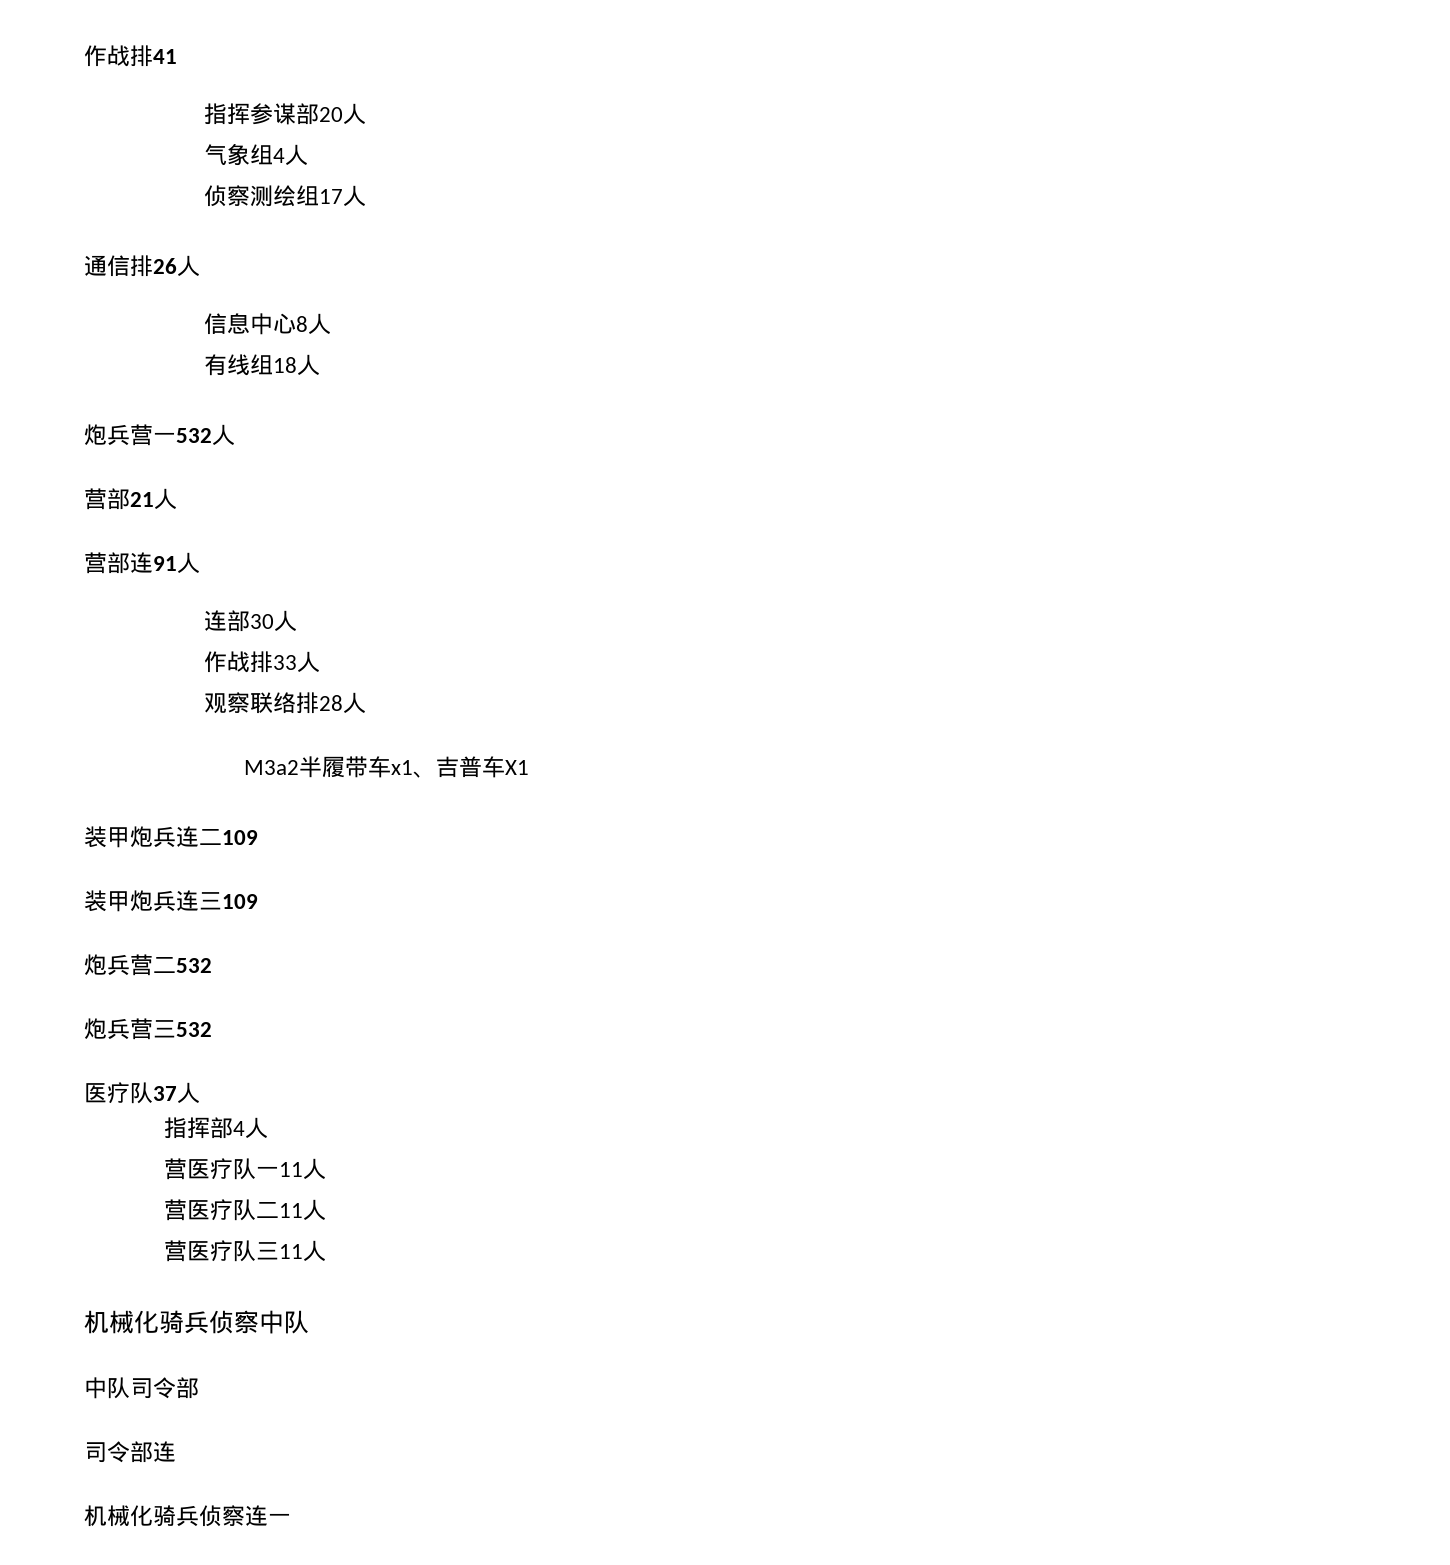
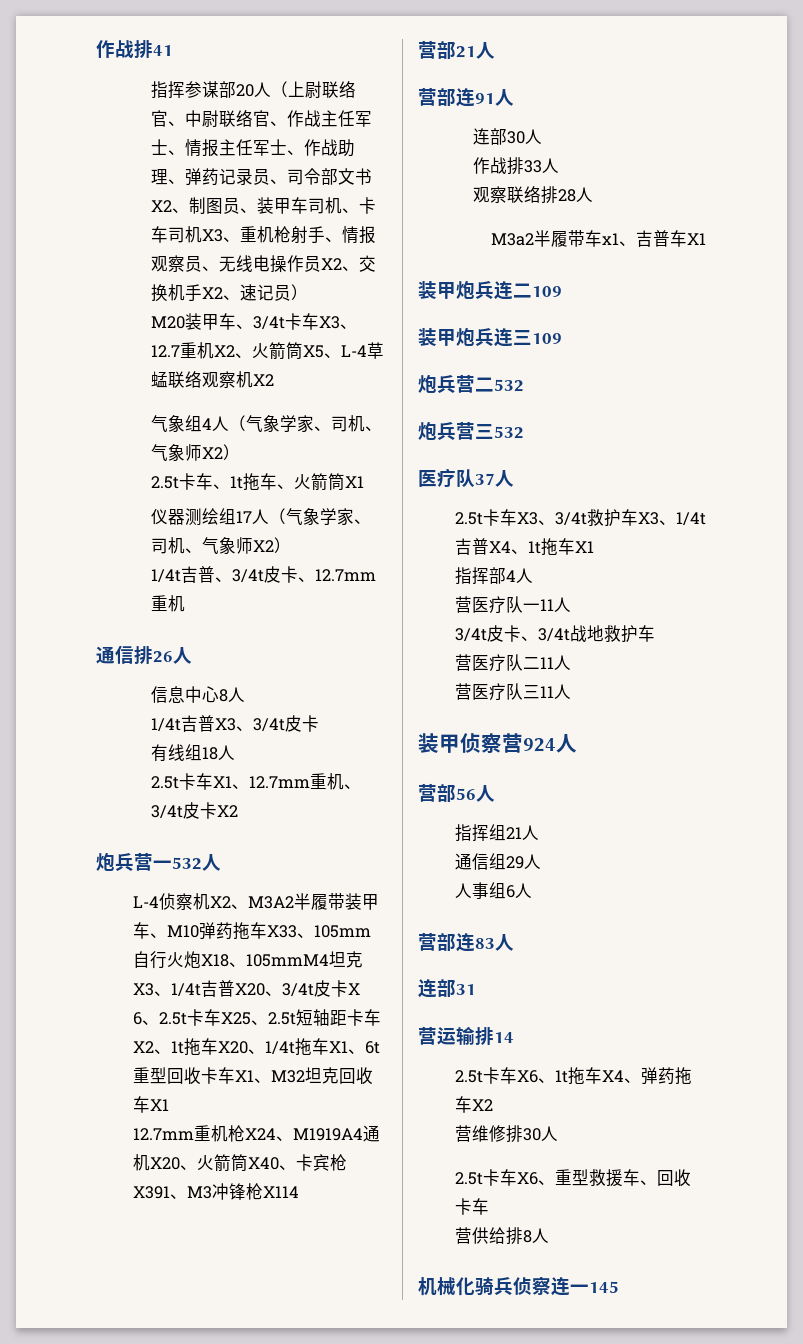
[204,143,309,166] [204,185,367,207] // 气象组4人 // 侦察测绘组17人 -> [270,81,356,98] [150,110,372,128] [150,139,355,157] [150,168,372,186] [150,197,376,214] [150,226,376,244] [150,255,376,273] [150,284,308,302] [150,313,357,330] [150,342,384,360] [150,371,274,389] [150,415,382,433] [150,444,240,461] [150,473,364,491] [150,508,371,526] [150,537,291,554] [150,566,376,583] [150,595,185,612] （上尉联络官、中尉联络官、作战主任军士、情报主任军士、作战助理、弹药记录员、司令部文书X2、制图员、装甲车司机、卡车司机X3、重机枪射手、情报观察员、无线电操作员X2、交换机手X2、速记员） // M20装甲车、3/4t卡车X3、12.7重机X2、火箭筒X5、L-4草蜢联络观察机X2 // 气象组4人（气象学家、司机、气象师X2） // 2.5t卡车、1t拖车、火箭筒X1 // 仪器测绘组17人（气象学家、司机、气象师X2） // 1/4t吉普、3/4t皮卡、12.7mm重机
[204,354,321,376] [84,424,235,446] 有线组18人 // 炮兵营一532人 -> [150,715,319,732] [150,744,235,762] [150,773,361,790] [150,802,238,819] [96,852,221,871] [132,893,379,911] [132,922,371,940] [132,951,363,969] [132,980,360,997] [132,1009,381,1026] [132,1038,380,1056] [132,1067,373,1085] [132,1096,169,1113] [132,1125,380,1142] [132,1154,347,1172] [132,1183,299,1200] 1/4t吉普X3、3/4t皮卡 // 有线组18人 // 2.5t卡车X1、12.7mm重机、3/4t皮卡X2 // 炮兵营一532人 // L-4侦察机X2、M3A2半履带装甲车、M10弹药拖车X33、105mm自行火炮X18、105mmM4坦克X3、1/4t吉普X20、3/4t皮卡X 6、2.5t卡车X25、2.5t短轴距卡车X2、1t拖车X20、1/4t拖车X1、6t重型回收卡车X1、M32坦克回收车X1 // 12.7mm重机枪X24、M1919A4通机X20、火箭筒X40、卡宾枪X391、M3冲锋枪X114
(200, 1093) none -> [454,509,706,527] [454,538,594,556] // 2.5t卡车X3、3/4t救护车X3、1/4t吉普X4、1t拖车X1
(327, 1169) none -> [454,625,655,643] // 3/4t皮卡、3/4t战地救护车
[84,1310,309,1334] [84,1377,199,1399] [84,1441,176,1463] 机械化骑兵侦察中队 // 中队司令部 // 司令部连 -> [418,733,577,753] [418,783,495,803] [454,824,539,842] [454,853,541,870] [454,882,532,899] [418,932,514,952] [418,979,476,998] [418,1026,514,1045] [454,1067,692,1085] [454,1096,493,1113] [454,1125,558,1143] [454,1169,691,1187] [454,1198,489,1215] [454,1227,549,1245] 装甲侦察营924人 // 营部56人 // 指挥组21人 // 通信组29人 // 人事组6人 // 营部连83人 // 连部31 // 营运输排14 // 2.5t卡车X6、1t拖车X4、弹药拖车X2 // 营维修排30人 // 2.5t卡车X6、重型救援车、回收卡车 // 营供给排8人
(291, 1518) none -> [589,1281,619,1293] 145

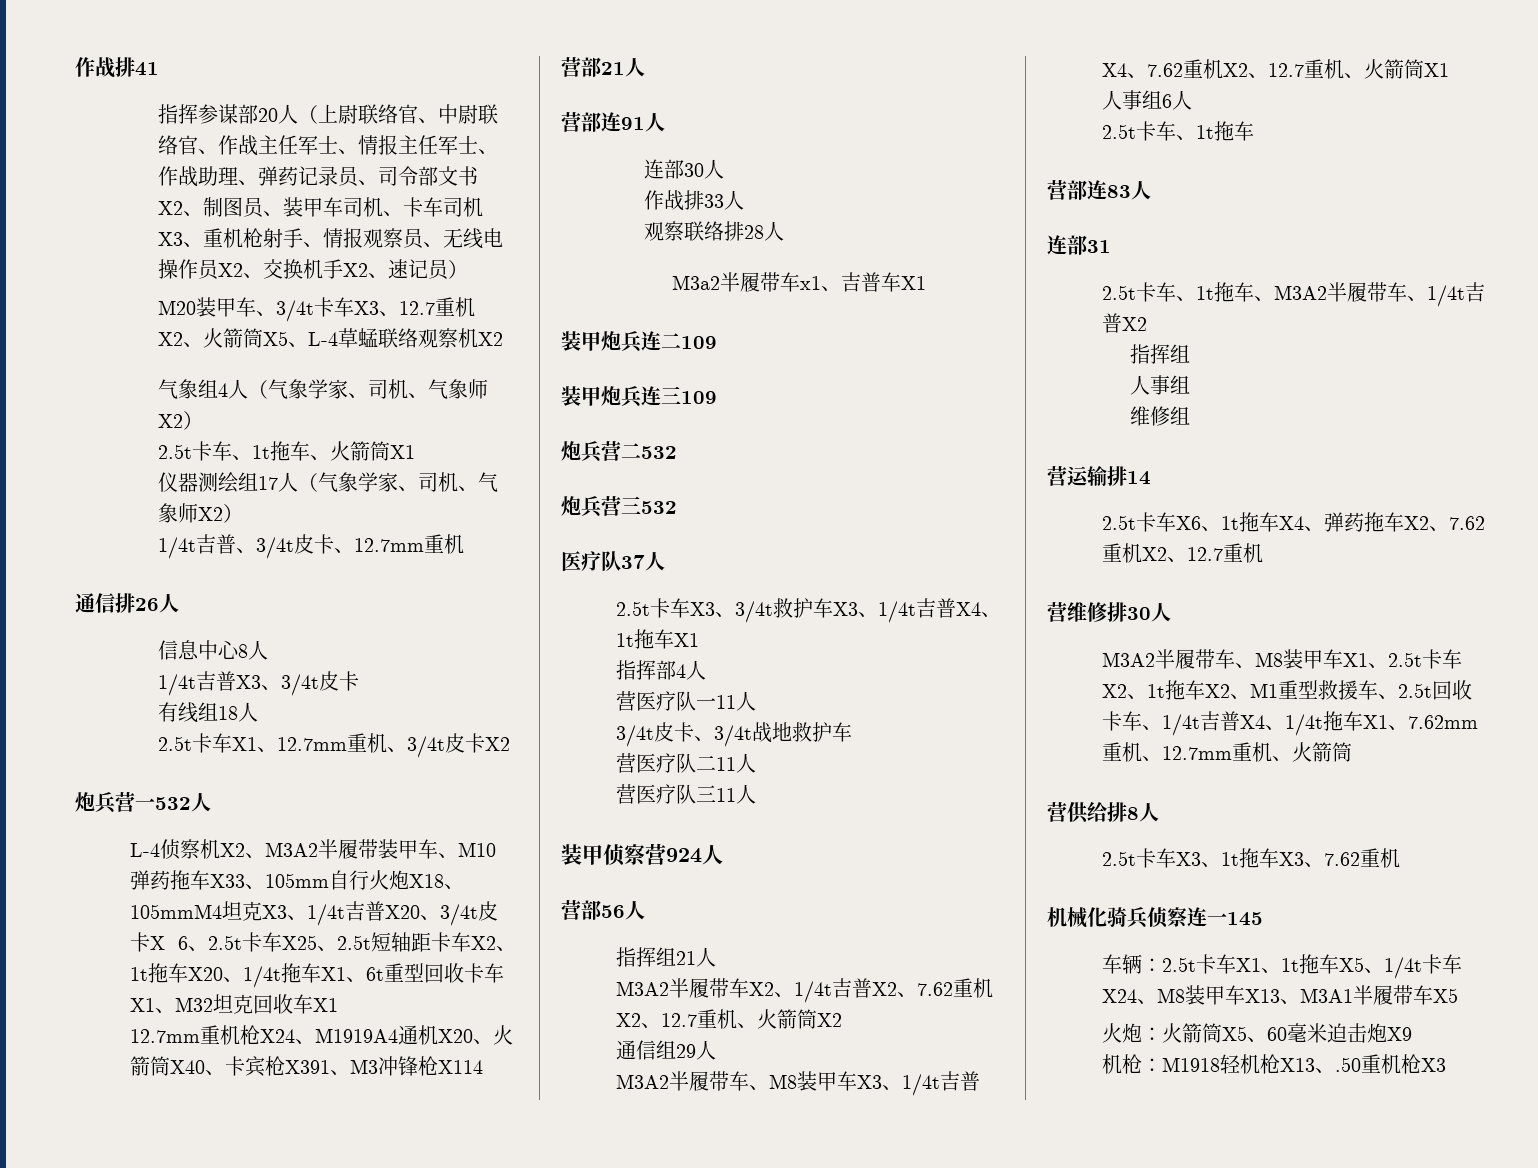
[454,853,541,870] 通信组29人 -> [616,978,994,1003] [616,1009,843,1029] [616,1040,717,1060] [616,1071,981,1096] [1102,59,1450,79] M3A2半履带车X2、1/4t吉普X2、7.62重机X2、12.7重机、火箭筒X2 // 通信组29人 // M3A2半履带车、M8装甲车X3、1/4t吉普X4、7.62重机X2、12.7重机、火箭筒X1
(532, 890) none -> [1102,121,1255,141] // 2.5t卡车、1t拖车
(476, 989) none -> [1102,282,1486,307] [1102,313,1148,333] [1130,344,1191,364] [1130,375,1191,395] [1130,406,1191,426] // 2.5t卡车、1t拖车、M3A2半履带车、1/4t吉普X2 // 指挥组 // 人事组 // 维修组
[454,1125,558,1143] [454,1169,555,1186] // 营维修排30人 // 2.5t卡车X6、 -> [1429,516,1486,531] [1102,543,1264,563] [1047,602,1171,622] [1102,649,1463,669] [1102,680,1279,700] 、7.62重机X2、12.7重机 // 营维修排30人 // M3A2半履带车、M8装甲车X1、2.5t卡车X2、1t拖车X2、M1
[656,1169,691,1187] [454,1198,489,1215] [454,1227,549,1245] 回收卡车 // 营供给排8人 -> [1398,680,1473,700] [1102,711,1479,736] [1102,742,1353,762] [1047,801,1159,824] [1102,848,1401,868] 2.5t回收卡车、1/4t吉普X4、1/4t拖车X1、7.62mm重机、12.7mm重机、火箭筒 // 营供给排8人 // 2.5t卡车X3、1t拖车X3、7.62重机
(619, 1287) none -> [1102,954,1463,979] [1102,985,1459,1005] [1102,1023,1413,1043] [1102,1054,1447,1074] // 车辆：2.5t卡车X1、1t拖车X5、1/4t卡车X24、M8装甲车X13、M3A1半履带车X5 // 火炮：火箭筒X5、60毫米迫击炮X9 // 机枪：M1918轻机枪X13、.50重机枪X3

